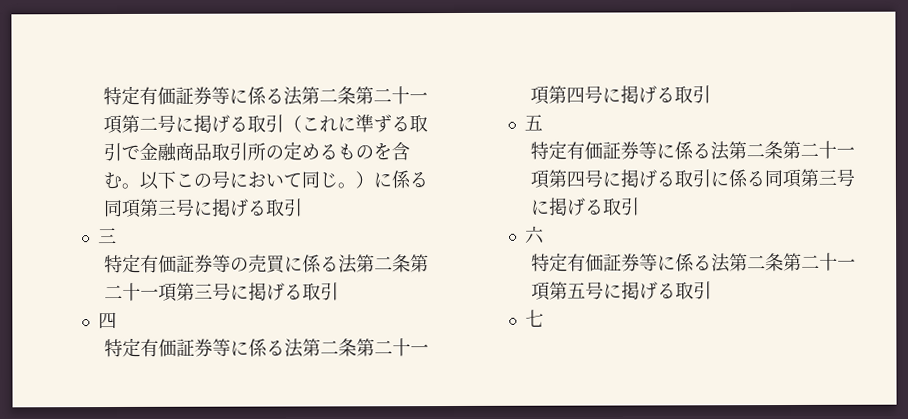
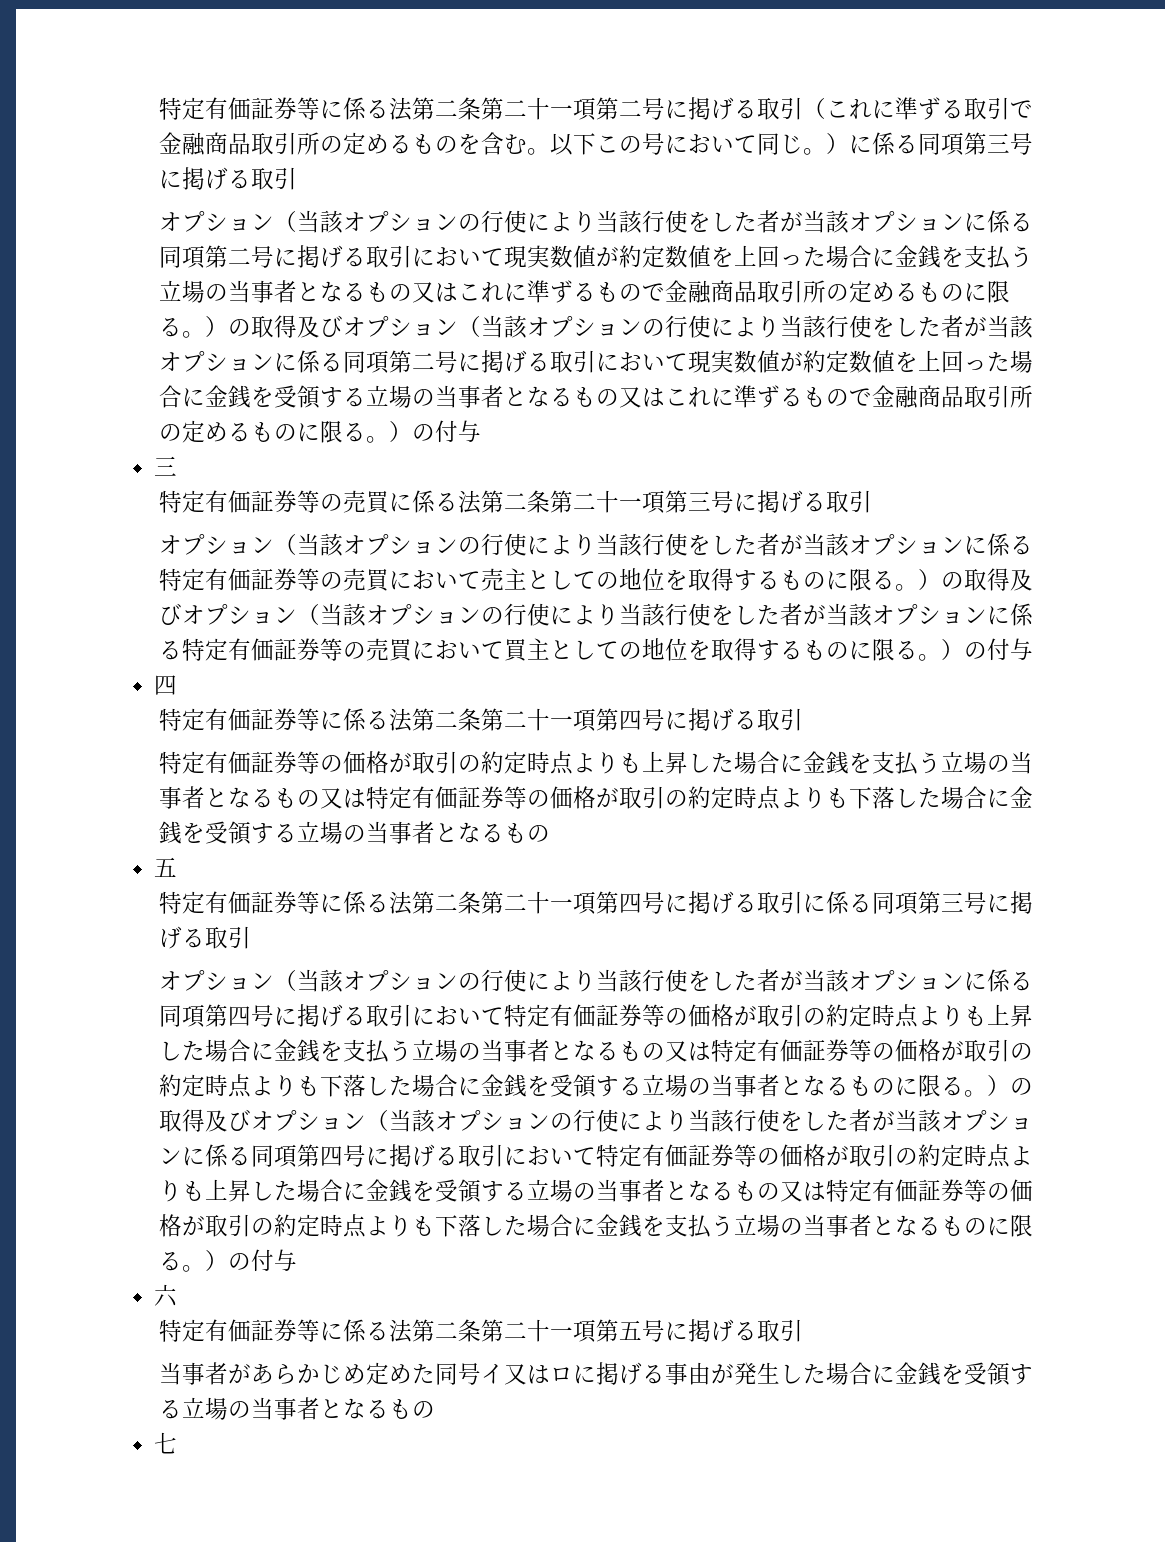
(304, 207) none -> [159,210,1034,234] [159,245,1034,269] [159,280,1011,304] [159,315,1034,339] [159,350,1034,374] [159,385,1034,409] [159,420,482,443] // オプション（当該オプションの行使により当該行使をした者が当該オプションに係る同項第二号に掲げる取引において現実数値が約定数値を上回った場合に金銭を支払う立場の当事者となるもの又はこれに準ずるもので金融商品取引所の定めるものに限る。）の取得及びオプション（当該オプションの行使により当該行使をした者が当該オプションに係る同項第二号に掲げる取引において現実数値が約定数値を上回った場合に金銭を受領する立場の当事者となるもの又はこれに準ずるもので金融商品取引所の定めるものに限る。）の付与
(340, 291) none -> [159,533,1034,557] [159,568,1034,592] [159,603,1034,627] [159,638,1034,662] // オプション（当該オプションの行使により当該行使をした者が当該オプションに係る特定有価証券等の売買において売主としての地位を取得するものに限る。）の取得及びオプション（当該オプションの行使により当該行使をした者が当該オプションに係る特定有価証券等の売買において買主としての地位を取得するものに限る。）の付与
(712, 94) none -> [159,751,1034,775] [159,786,1034,810] [159,821,551,845] // 特定有価証券等の価格が取引の約定時点よりも上昇した場合に金銭を支払う立場の当事者となるもの又は特定有価証券等の価格が取引の約定時点よりも下落した場合に金銭を受領する立場の当事者となるもの
(641, 206) none -> [159,969,1034,993] [159,1004,1034,1028] [159,1039,1034,1063] [159,1074,1034,1098] [159,1109,1034,1133] [159,1144,1034,1168] [159,1179,1034,1203] [159,1214,1034,1238] [159,1249,298,1272] // オプション（当該オプションの行使により当該行使をした者が当該オプションに係る同項第四号に掲げる取引において特定有価証券等の価格が取引の約定時点よりも上昇した場合に金銭を支払う立場の当事者となるもの又は特定有価証券等の価格が取引の約定時点よりも下落した場合に金銭を受領する立場の当事者となるものに限る。）の取得及びオプション（当該オプションの行使により当該行使をした者が当該オプションに係る同項第四号に掲げる取引において特定有価証券等の価格が取引の約定時点よりも上昇した場合に金銭を受領する立場の当事者となるもの又は特定有価証券等の価格が取引の約定時点よりも下落した場合に金銭を支払う立場の当事者となるものに限る。）の付与
(713, 290) none -> [159,1362,1034,1386] [159,1397,436,1420] // 当事者があらかじめ定めた同号イ又はロに掲げる事由が発生した場合に金銭を受領する立場の当事者となるもの

